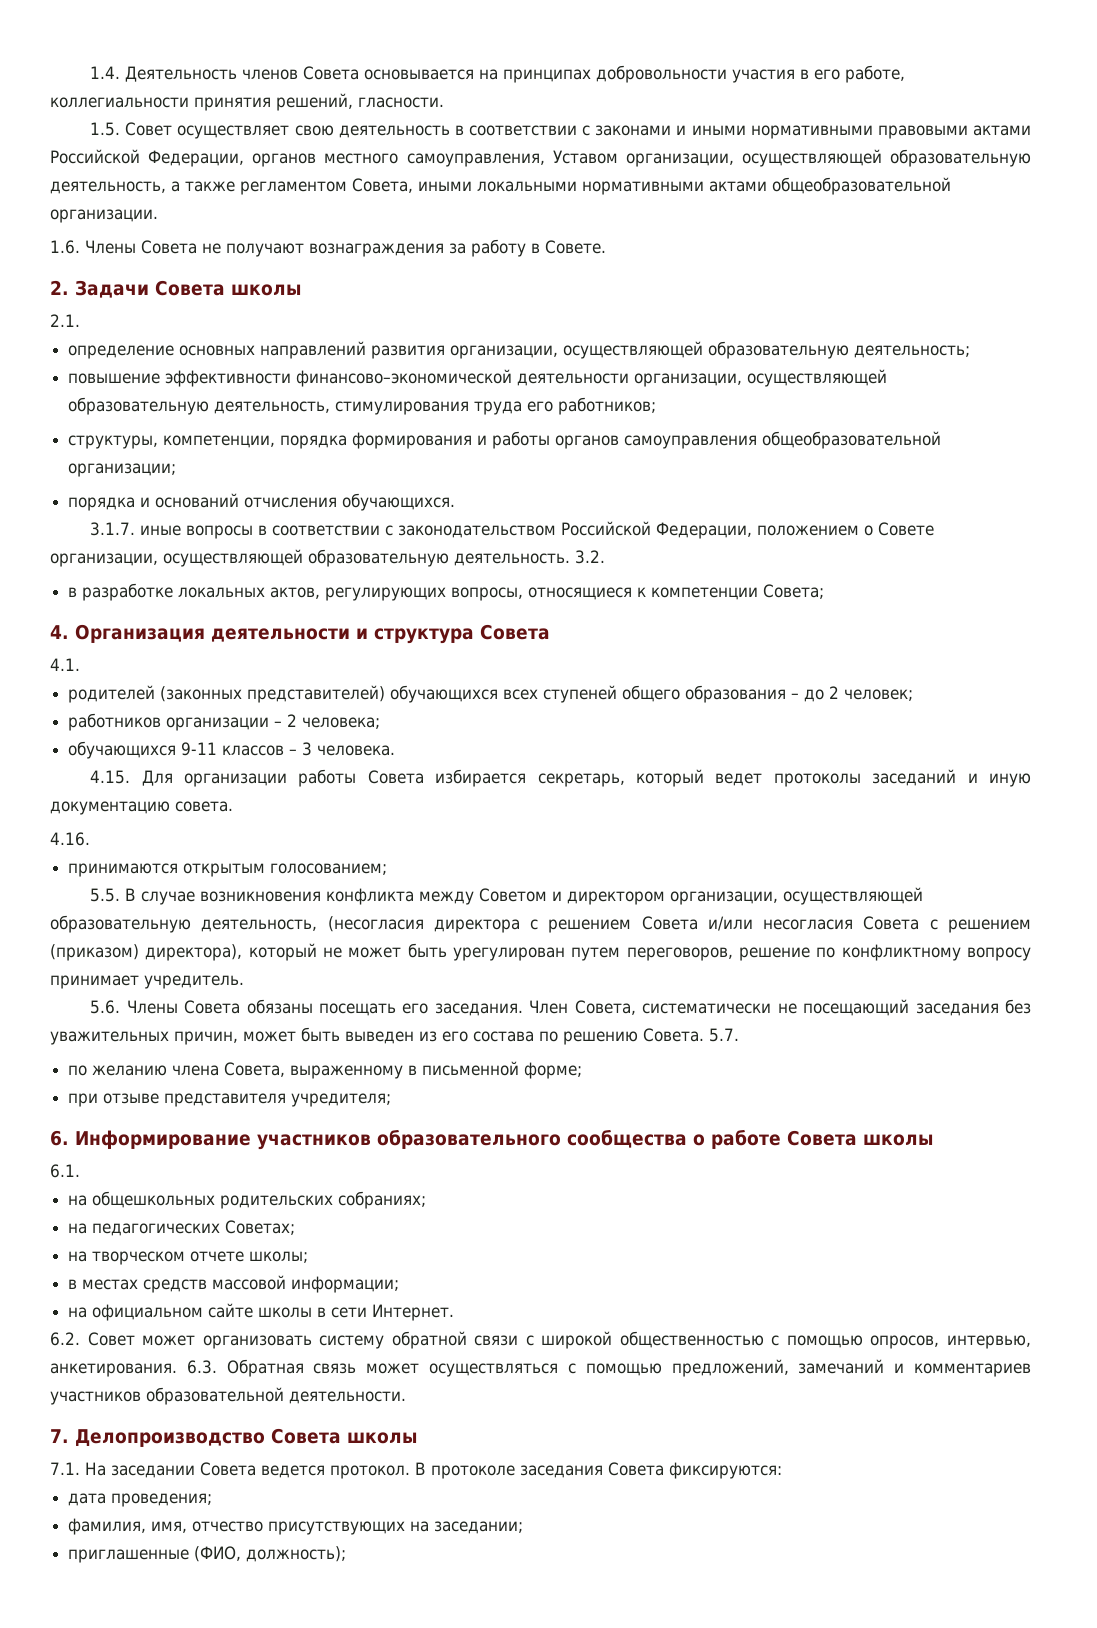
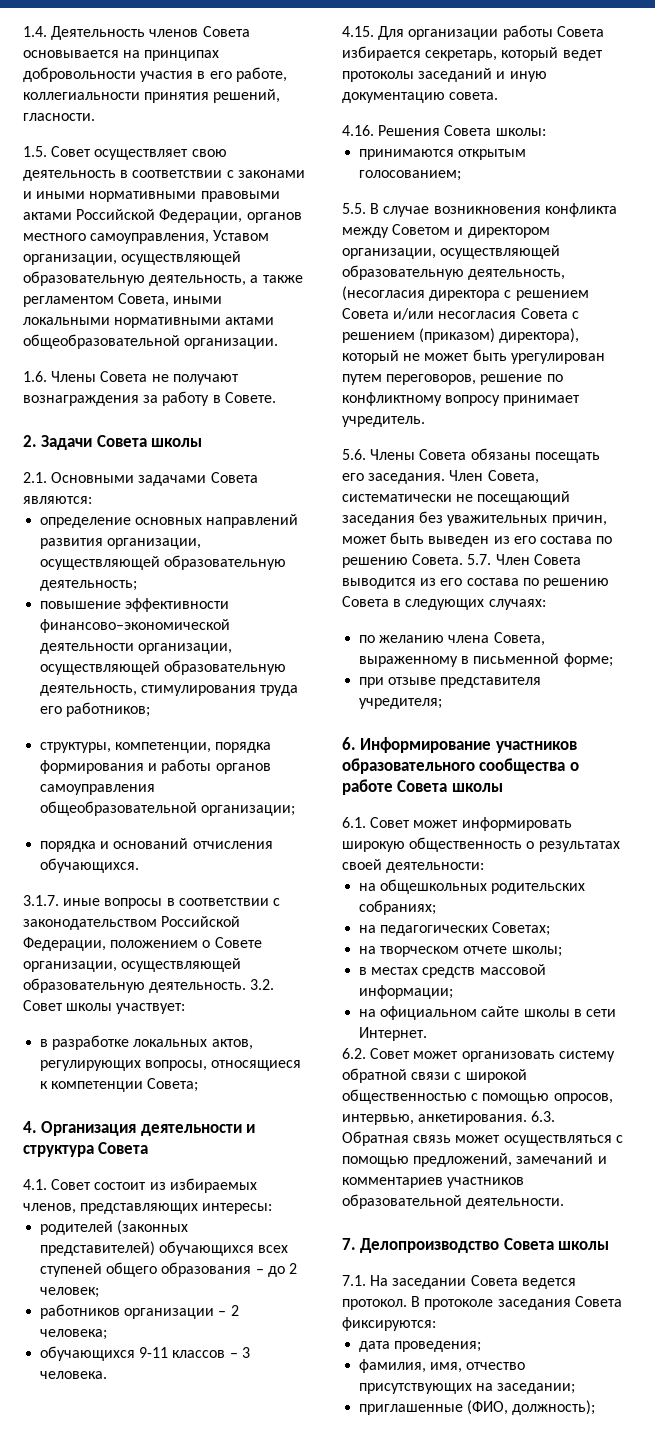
(80, 320) none -> [51,472,258,486] [23,496,92,504] Основными задачами Совета являются:
(605, 557) none -> [23,1000,186,1014] Совет школы участвует:
(80, 664) none -> [51,1178,257,1193] [23,1203,273,1214] Совет состоит из избираемых членов, представляющих интересы:
(90, 839) none -> [378,125,546,136] Решения Совета школы:
(739, 1035) none -> [495,554,581,565] [342,578,609,589] [342,596,546,610] Член Совета выводится из его состава по решению Совета в следующих случаях:
(80, 1171) none -> [370,817,572,831] [342,837,620,852] [342,859,485,873] Совет может информировать широкую общественность о результатах своей деятельности:

